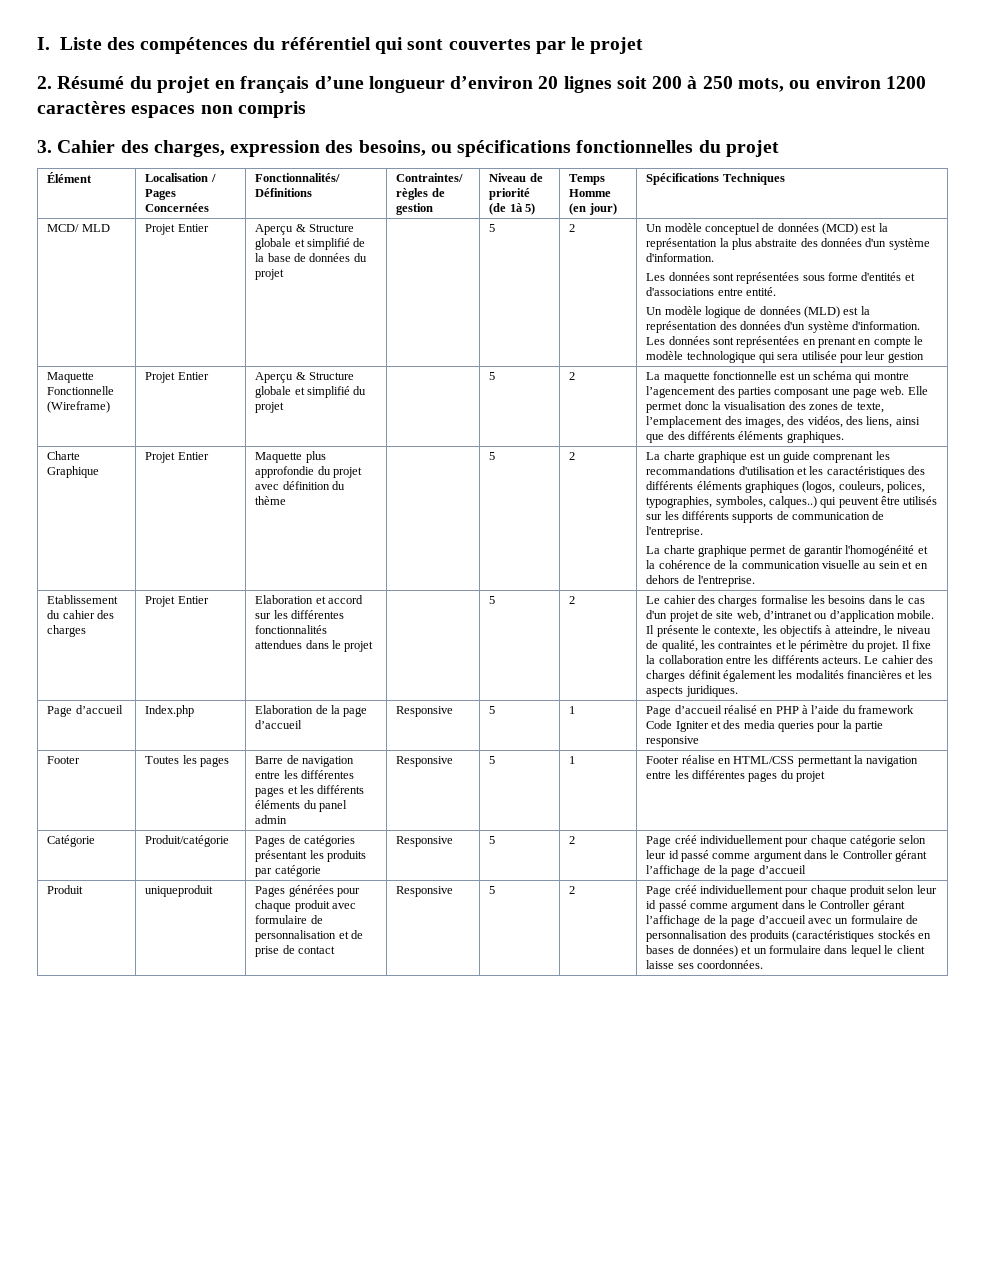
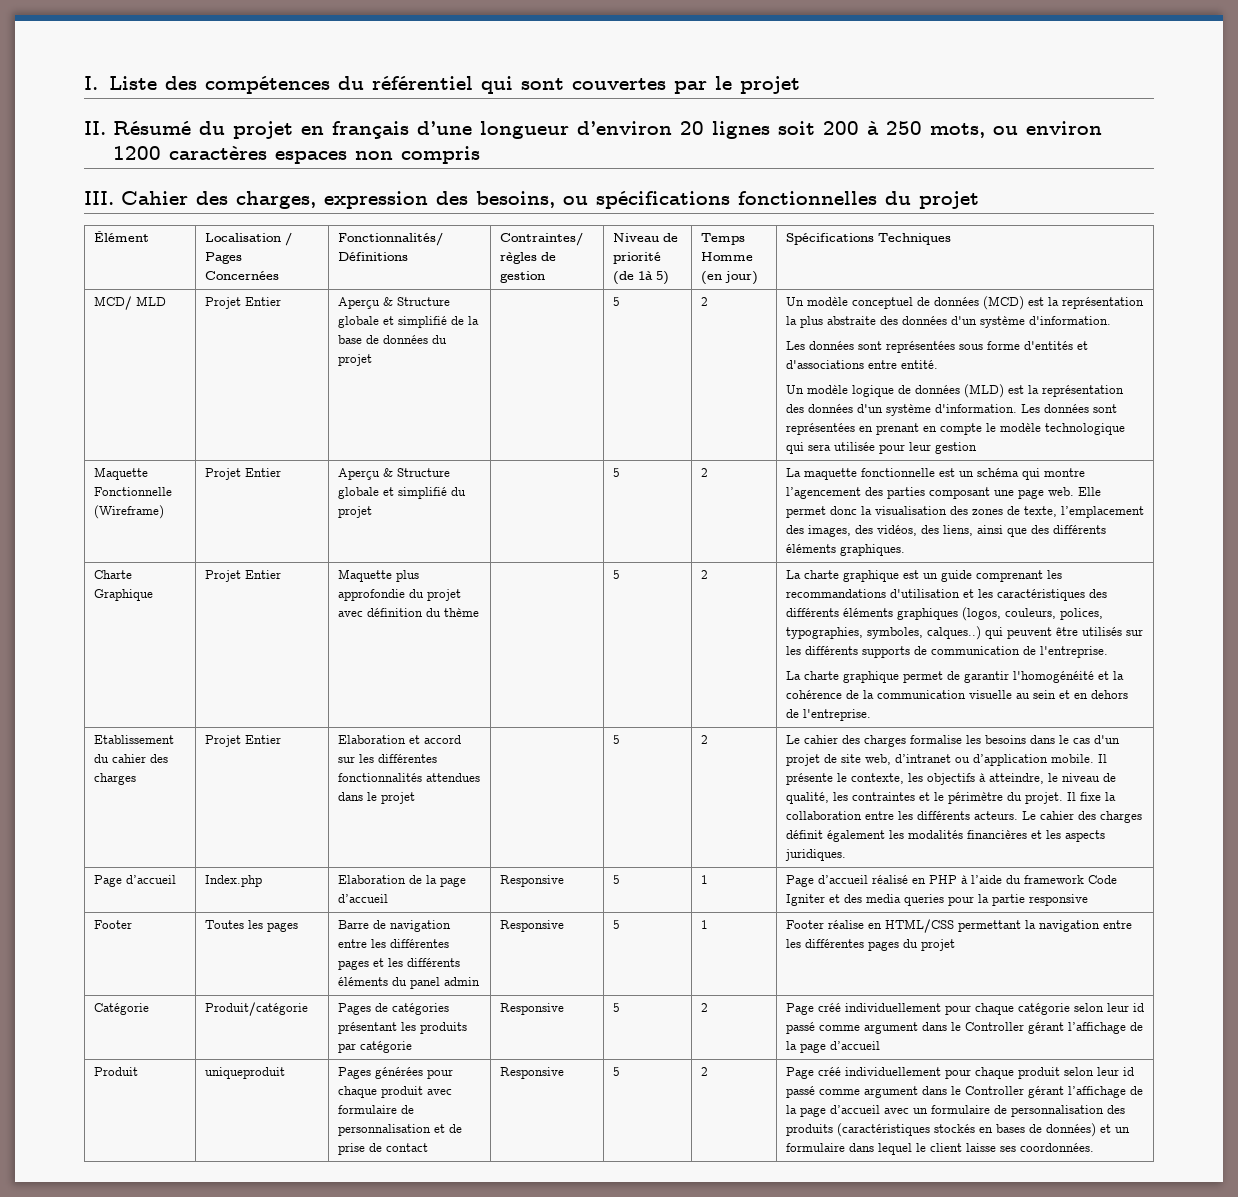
[37,76,52,89] 2. -> [84,121,106,135] II.
[37,140,52,153] 3. -> [84,191,114,205] III.

